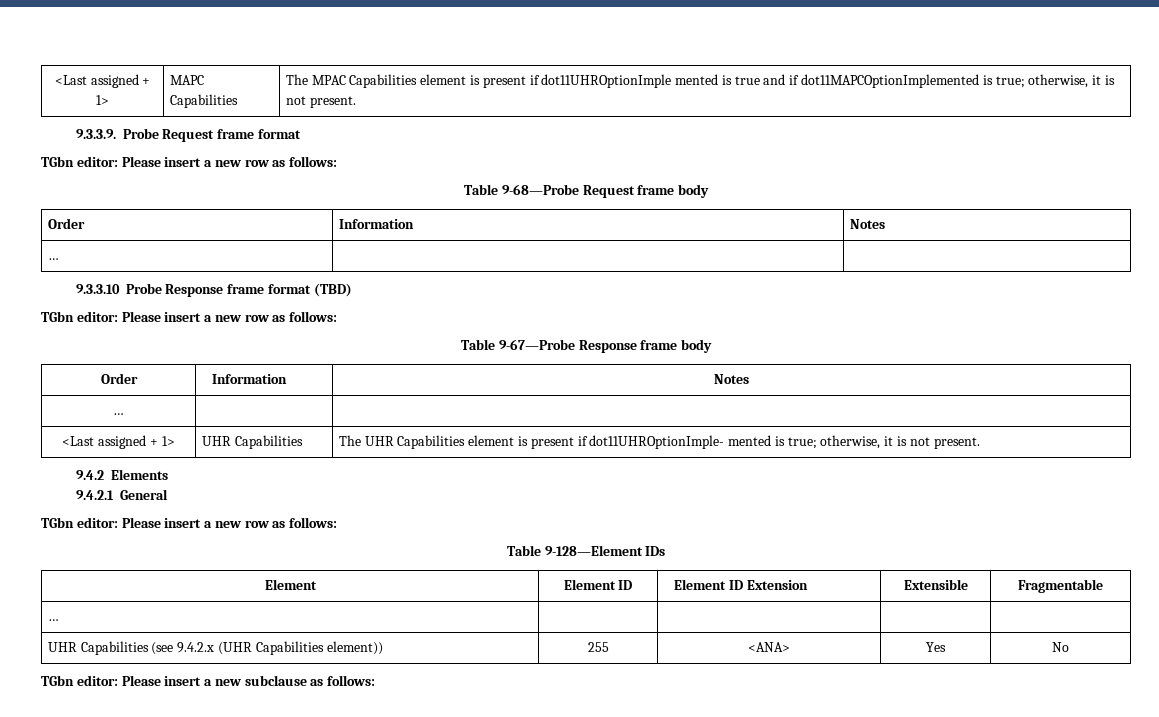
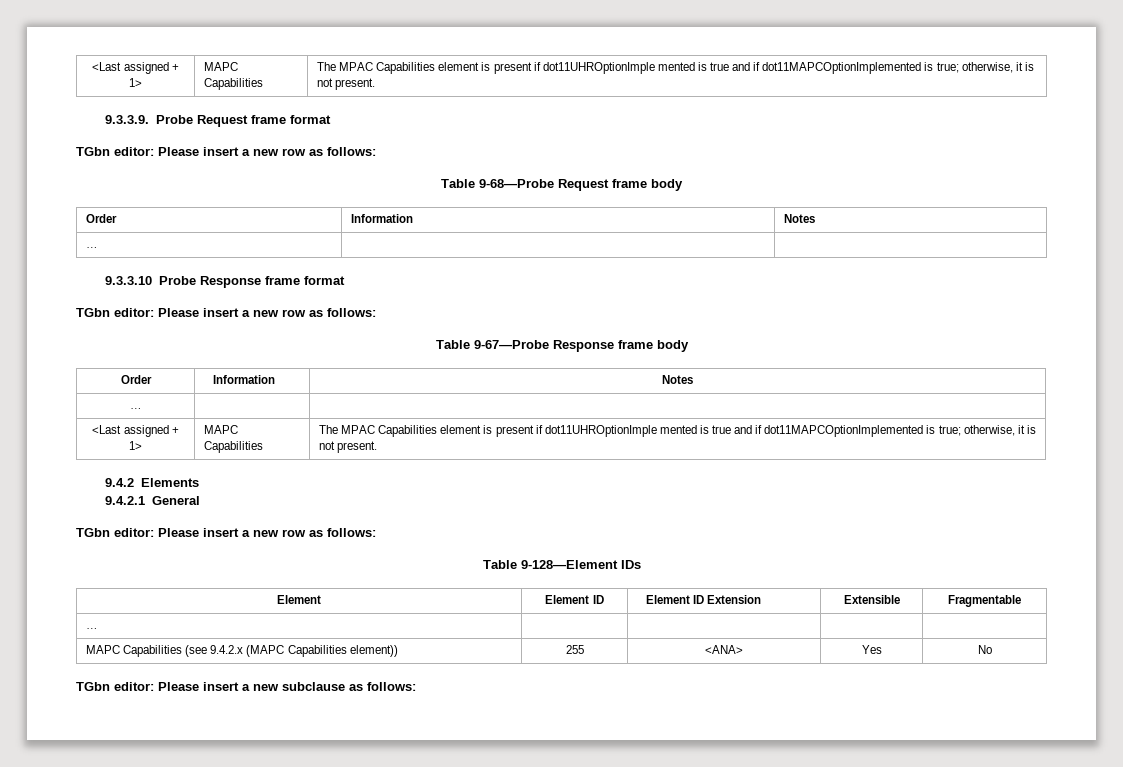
[313,283,352,297] (TBD) -> (345, 280) none
[201,435,303,449] [338,435,785,449] UHR Capabilities | The UHR Capabilities element is present if dot11UHROptionImple- mented is -> [203,425,238,434] [203,441,263,453] [318,425,936,437] MAPC Capabilities | The MPAC Capabilities element is present if dot11UHROptionImple mented is true and if dot11MAPCOptionImplemented is
[47,642,77,652] UHR -> [85,645,120,654] MAPC
[217,642,252,655] (UHR -> [246,645,285,657] (MAPC

